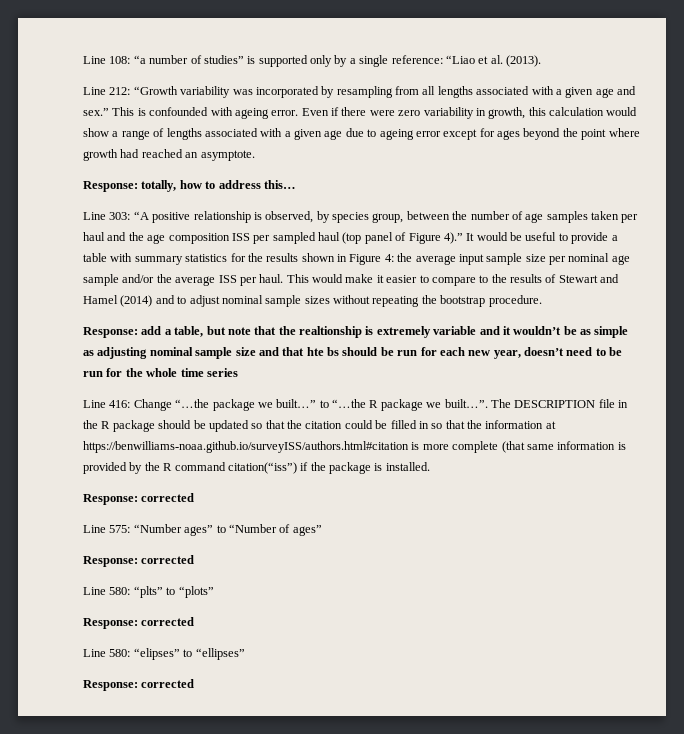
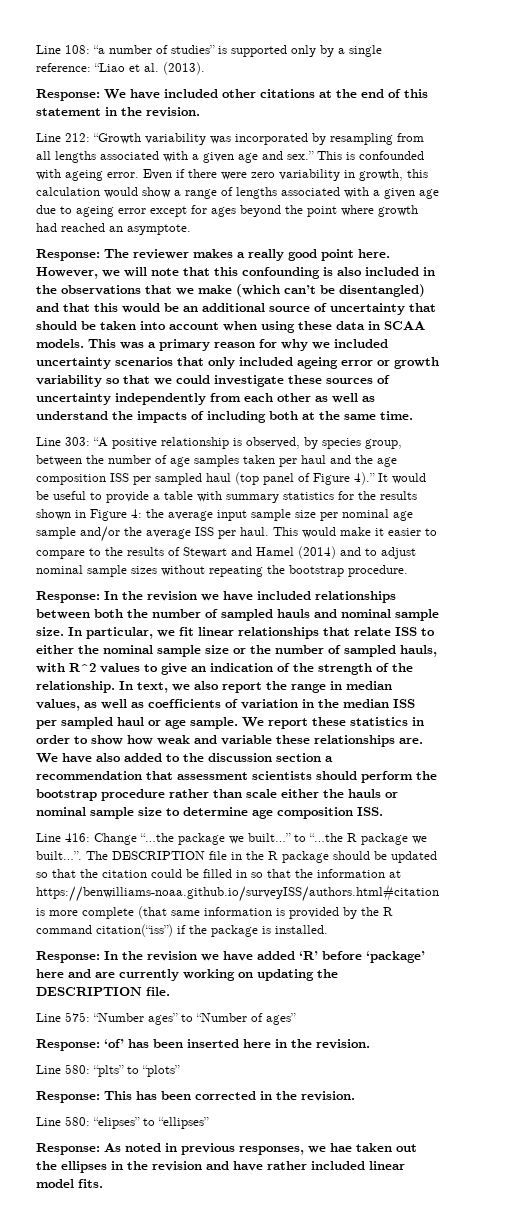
(541, 61) none -> [36,89,428,101] [36,107,200,117] // Response: We have included other citations at the end of this statement in the revision.
[141,180,296,192] totally, how to address this… -> [104,249,390,261] [36,267,435,279] [36,284,425,297] [36,303,436,315] [36,321,425,333] [36,339,388,351] [36,357,439,369] [36,375,390,387] [36,393,375,405] [36,411,413,423] The reviewer makes a really good point here. However, we will note that this confounding is also included in the observations that we make (which can’t be disentangled) and that this would be an additional source of uncertainty that should be taken into account when using these data in SCAA models. This was a primary reason for why we included uncertainty scenarios that only included ageing error or growth variability so that we could investigate these sources of uncertainty independently from each other as well as understand the impacts of including both at the same time.
[141,326,629,338] [83,347,623,359] [83,368,238,377] add a table, but note that the realtionship is extremely variable and it wouldn’t be as simple as adjusting nominal sample size and that hte bs should be run for each new year, doesn’t need to be run for the whole time series -> [104,591,396,603] [36,609,439,621] [36,627,435,639] [36,645,437,657] [36,663,413,675] [36,681,392,693] [36,699,415,711] [36,717,424,729] [36,735,423,747] [36,753,333,763] [36,771,437,783] [36,789,398,801] [36,807,383,819] In the revision we have included relationships between both the number of sampled hauls and nominal sample size. In particular, we fit linear relationships that relate ISS to either the nominal sample size or the number of sampled hauls, with R^2 values to give an indication of the strength of the relationship. In text, we also report the range in median values, as well as coefficients of variation in the median ISS per sampled haul or age sample. We report these statistics in order to show how weak and variable these relationships are. We have also added to the discussion section a recommendation that assessment scientists should perform the bootstrap procedure rather than scale either the hauls or nominal sample size to determine age composition ISS.
[141,493,195,502] corrected -> [104,951,425,963] [36,969,338,981] [36,987,170,996] In the revision we have added ‘R’ before ‘package’ here and are currently working on updating the DESCRIPTION file.
[141,555,195,564] corrected -> [104,1039,370,1049] ‘of’ has been inserted here in the revision.
[141,617,195,626] corrected -> [104,1091,355,1101] This has been corrected in the revision.
[141,679,195,688] corrected -> [104,1143,417,1155] [36,1161,405,1173] [36,1179,103,1188] As noted in previous responses, we hae taken out the ellipses in the revision and have rather included linear model fits.

